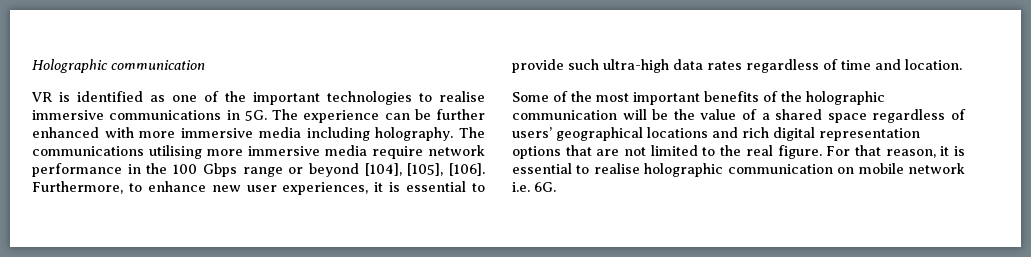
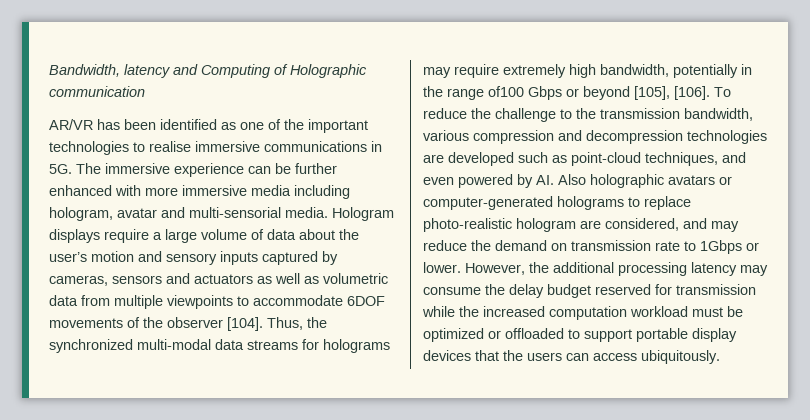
(32, 66) none -> [49,64,288,78] Bandwidth, latency and Computing of
[31,92,70,102] VR is -> [49,119,156,130] AR/VR has been
(298, 114) none -> [105,163,170,174] immersive
[375,127,486,141] [32,145,485,159] [32,163,283,177] holography. The communications utilising more immersive media require network performance in the 100 Gbps range -> [49,207,394,221] [49,229,359,243] [49,251,338,265] [49,273,388,286] [49,295,385,309] [49,317,327,331] [49,339,390,353] [423,64,752,78] [423,86,562,100] hologram, avatar and multi-sensorial media. Hologram displays require a large volume of data about the user’s motion and sensory inputs captured by cameras, sensors and actuators as well as volumetric data from multiple viewpoints to accommodate 6DOF movements of the observer [104]. Thus, the synchronized multi-modal data streams for holograms may require extremely high bandwidth, potentially in the range of100 Gbps
[364,163,402,176] [104], -> (630, 93) none
[32,181,486,195] [512,59,962,73] [512,91,885,105] [512,109,966,123] [512,127,920,141] [512,145,965,159] [512,163,965,177] [512,182,556,192] Furthermore, to enhance new user experiences, it is essential to provide such ultra-high data rates regardless of time and location. // Some of the most important benefits of the holographic communication will be the value of a shared space regardless of users’ geographical locations and rich digital representation options that are not limited to the real figure. For that reason, it is essential to realise holographic communication on mobile network i.e. 6G. -> [714,87,731,97] [423,108,753,122] [423,130,767,144] [423,152,746,166] [423,174,732,188] [423,196,691,210] [423,218,739,232] [423,240,759,254] [423,262,768,276] [423,284,756,298] [422,306,743,320] [423,328,737,342] [423,350,720,364] To reduce the challenge to the transmission bandwidth, various compression and decompression technologies are developed such as point-cloud techniques, and even powered by AI. Also holographic avatars or computer-generated holograms to replace photo-realistic hologram are considered, and may reduce the demand on transmission rate to 1Gbps or lower. However, the additional processing latency may consume the delay budget reserved for transmission while the increased computation workload must be optimized or offloaded to support portable display devices that the users can access ubiquitously.

